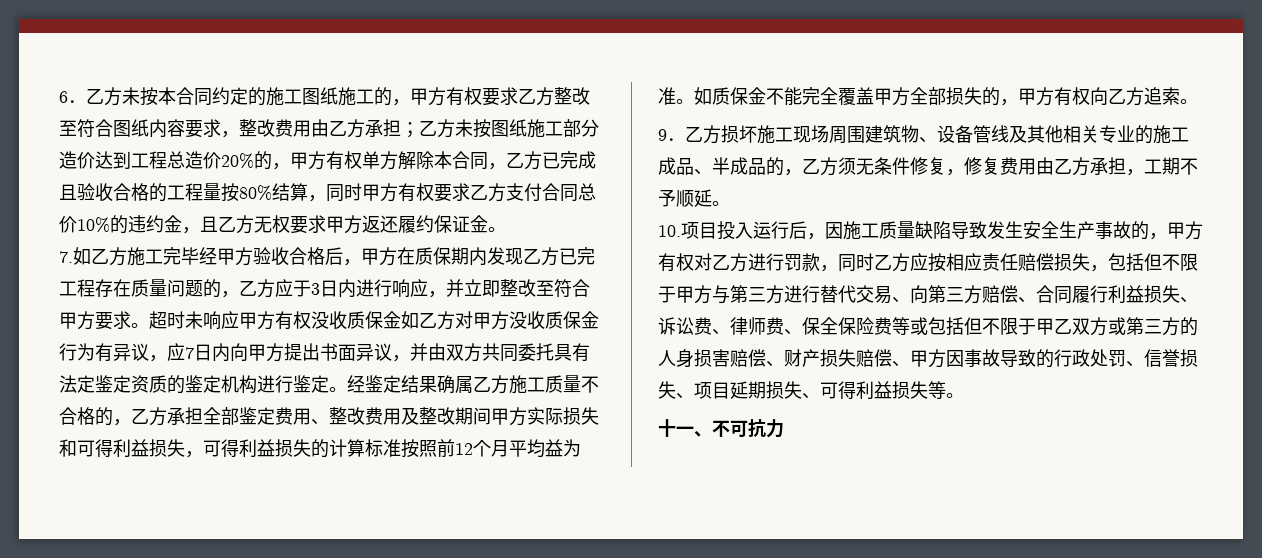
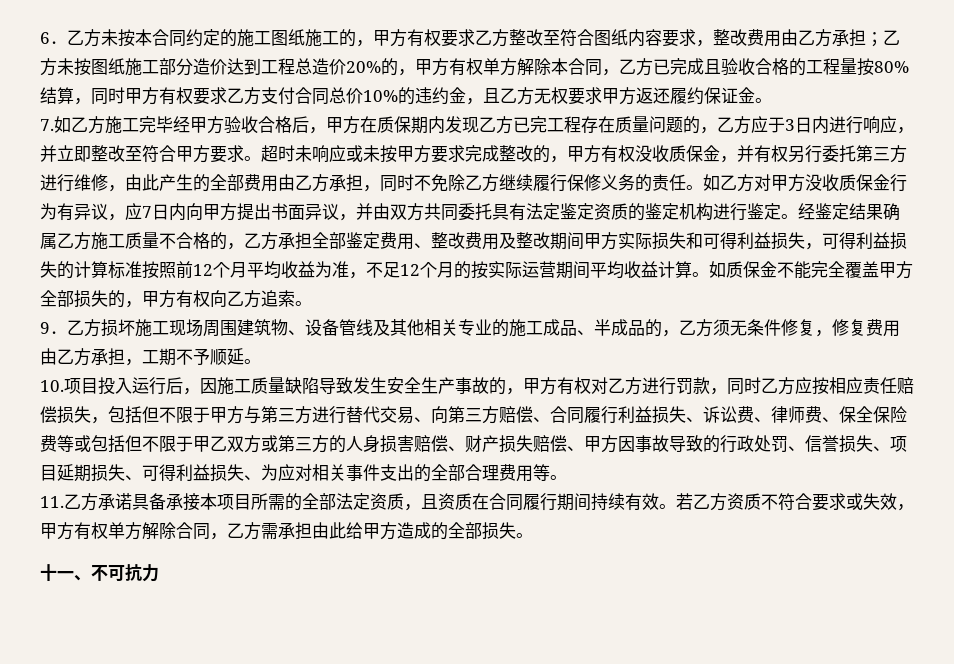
(239, 320) none -> [346,145,567,163] 或未按甲方要求完成整改的，
(401, 320) none -> [720,145,907,163] [40,174,703,192] ，并有权另行委托第三方进行维修，由此产生的全部费用由乙方承担，同时不免除乙方继续履行保修义务的责任。
[545,439,581,457] [658,87,676,105] 益为准 -> [281,261,692,279] 收益为准，不足12个月的按实际运营期间平均收益计算
[928,381,946,399] 等 -> [244,464,567,482] [40,493,914,511] [40,522,516,540] 、为应对相关事件支出的全部合理费用等。 // 11.乙方承诺具备承接本项目所需的全部法定资质，且资质在合同履行期间持续有效。若乙方资质不符合要求或失效，甲方有权单方解除合同，乙方需承担由此给甲方造成的全部损失

